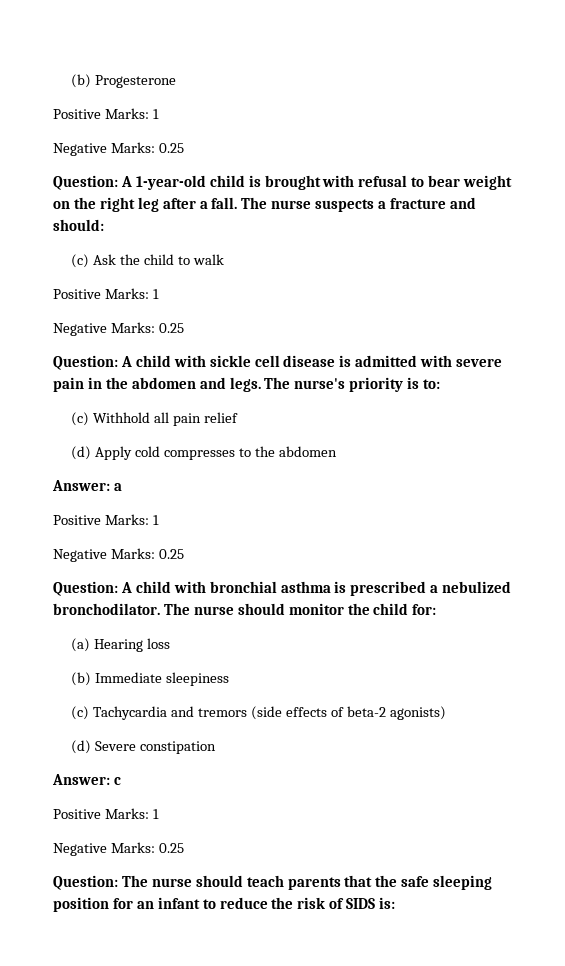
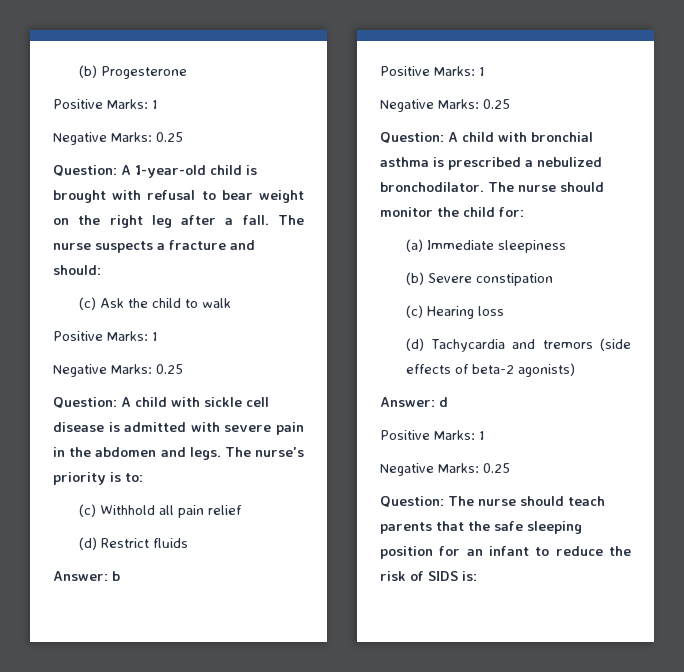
[95,446,337,460] [52,480,122,491] Apply cold compresses to the abdomen // Answer: a -> [100,538,188,548] [53,571,120,581] Restrict fluids // Answer: b
[94,638,171,652] [71,672,230,686] [71,706,90,720] Hearing loss // (b) Immediate sleepiness // (c) -> [426,240,566,253] [405,272,553,286] [405,305,504,319] [405,338,424,351] Immediate sleepiness // (b) Severe constipation // (c) Hearing loss // (d)
[71,740,217,754] [52,774,121,785] // (d) Severe constipation // Answer: c -> [380,397,448,407] // Answer: d

